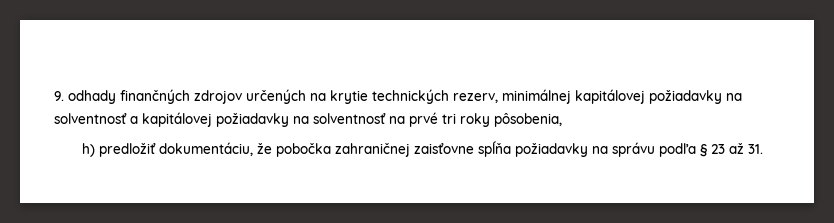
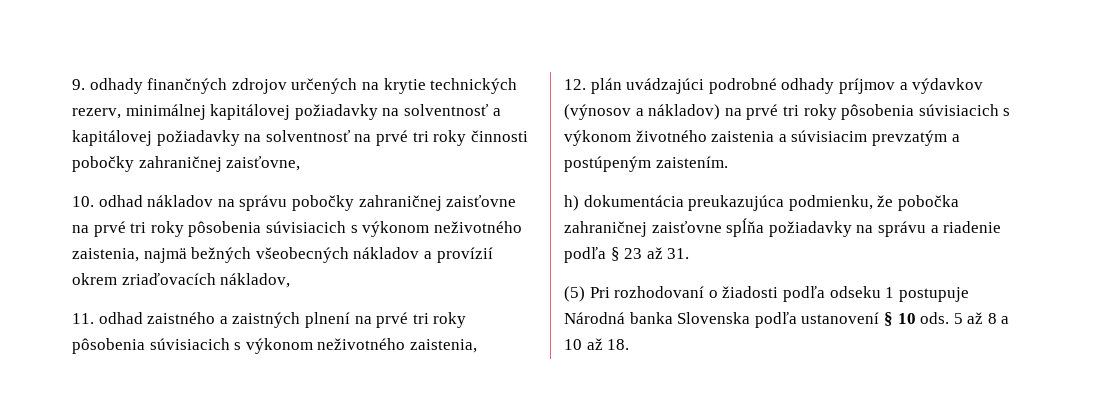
[494,113,562,127] [82,142,254,157] pôsobenia, // h) predložiť dokumentáciu, -> [470,130,528,142] [72,156,301,172] [72,195,517,211] [72,221,522,237] [72,247,493,263] [72,273,291,288] [72,312,467,328] [72,338,477,354] [564,78,984,94] [564,104,1011,120] [564,130,960,146] [564,156,728,172] [564,195,873,211] činnosti pobočky zahraničnej zaisťovne, // 10. odhad nákladov na správu pobočky zahraničnej zaisťovne na prvé tri roky pôsobenia súvisiacich s výkonom neživotného zaistenia, najmä bežných všeobecných nákladov a provízií okrem zriaďovacích nákladov, // 11. odhad zaistného a zaistných plnení na prvé tri roky pôsobenia súvisiacich s výkonom neživotného zaistenia, // 12. plán uvádzajúci podrobné odhady príjmov a výdavkov (výnosov a nákladov) na prvé tri roky pôsobenia súvisiacich s výkonom životného zaistenia a súvisiacim prevzatým a postúpeným zaistením. // h) dokumentácia preukazujúca podmienku,
(656, 149) none -> [930,221,1002,233] a riadenie
(764, 149) none -> [564,286,969,302] [564,312,1010,328] [564,338,630,350] // (5) Pri rozhodovaní o žiadosti podľa odseku 1 postupuje Národná banka Slovenska podľa ustanovení § 10 ods. 5 až 8 a 10 až 18.

